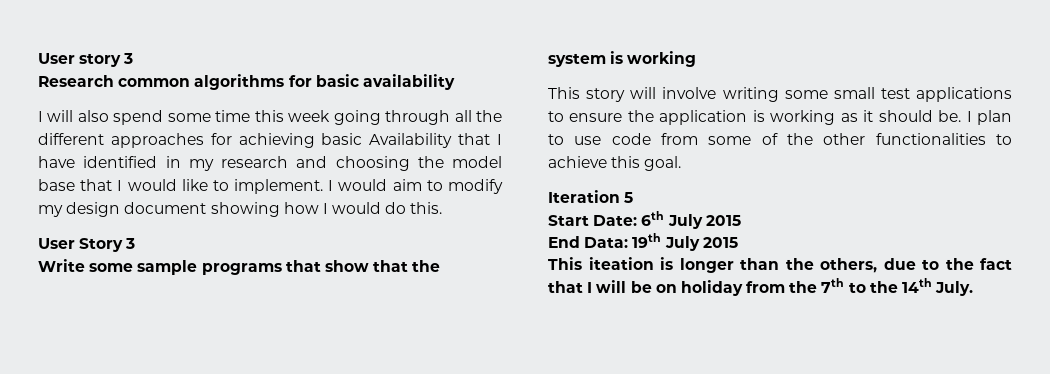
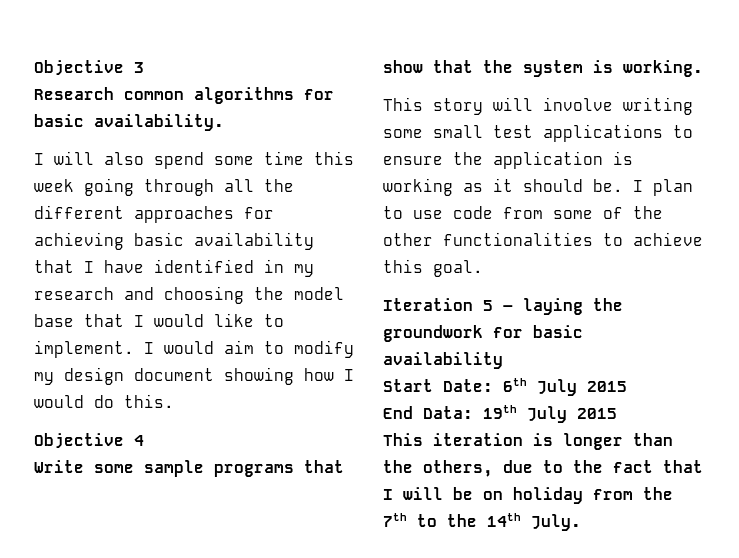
[38,53,122,67] User story -> [34,60,124,75] Objective
[362,74,455,90] availability -> [94,114,224,131] availability.
[369,133,453,148] Availability -> [194,232,314,250] availability
[38,238,136,252] User Story 3 -> [34,433,144,448] Objective 4
[627,51,697,67] working -> [623,60,703,77] working.
(634, 197) none -> [503,298,623,315] [383,325,583,342] [383,352,503,369] – laying the groundwork for basic availability
[588,257,654,270] iteation -> [433,433,523,446] iteration

